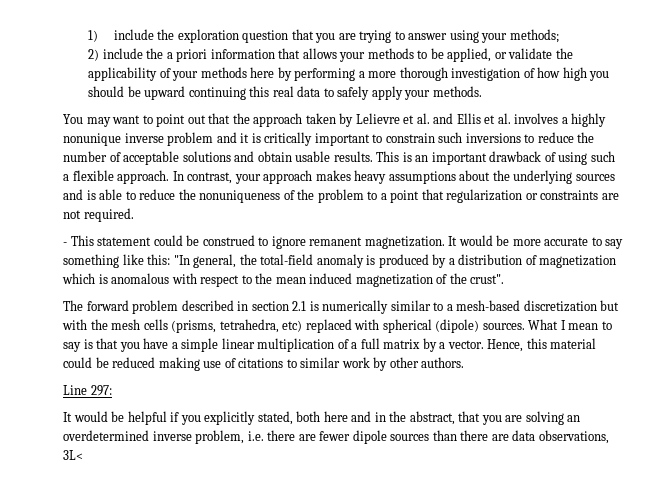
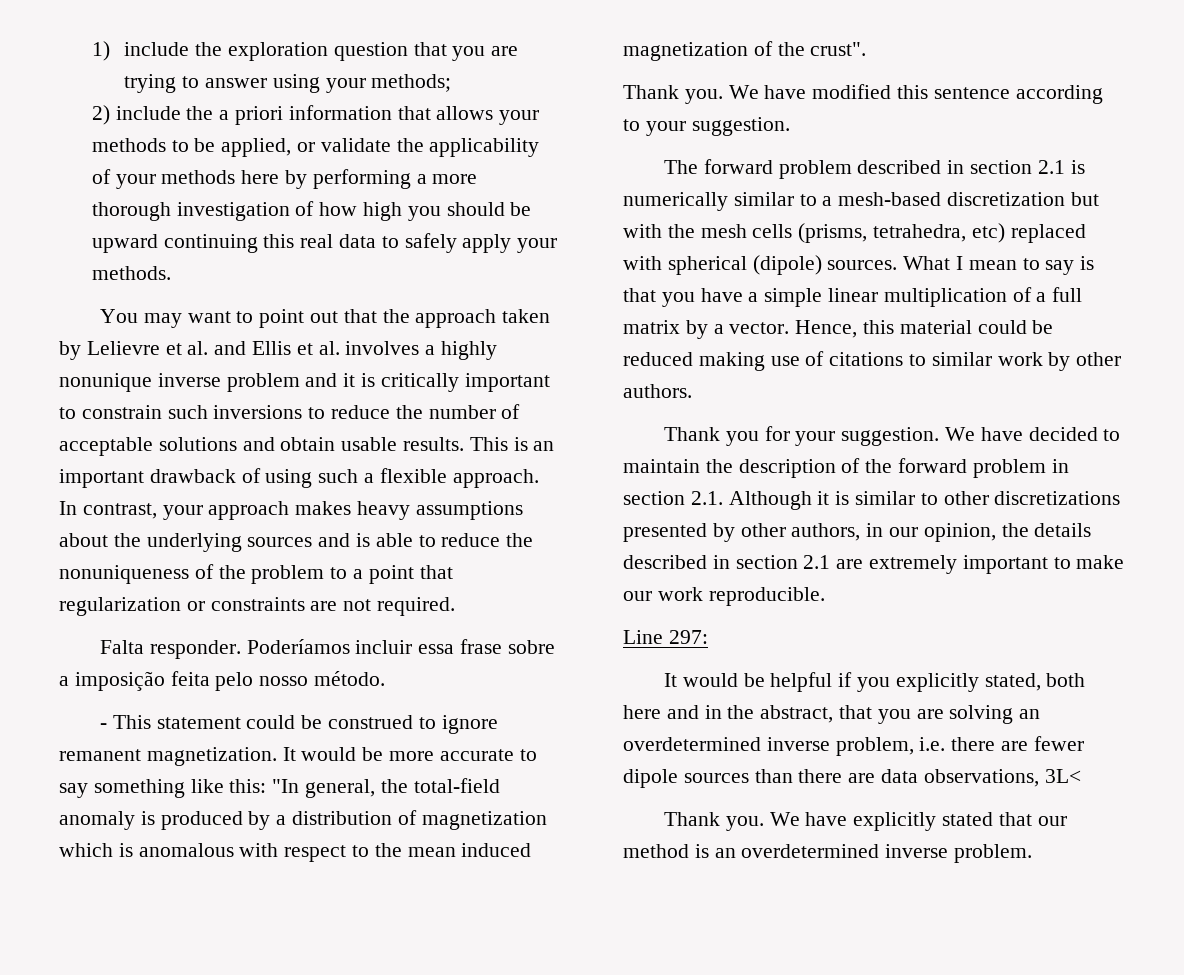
(134, 215) none -> [99,639,555,659] [59,671,386,691] // Falta responder. Poderíamos incluir essa frase sobre a imposição feita pelo nosso método.
(505, 279) none -> [623,84,1103,104] [623,117,790,136] // Thank you. We have modified this sentence according to your suggestion.
(465, 362) none -> [663,426,1121,446] [623,458,1069,478] [623,491,1121,510] [623,523,1092,542] [623,555,1125,574] [623,587,825,606] // Thank you for your suggestion. We have decided to maintain the description of the forward problem in section 2.1. Although it is similar to other discretizations presented by other authors, in our opinion, the details described in section 2.1 are extremely important to make our work reproducible.
(83, 455) none -> [663,812,1067,831] [623,844,1033,863] // Thank you. We have explicitly stated that our method is an overdetermined inverse problem.

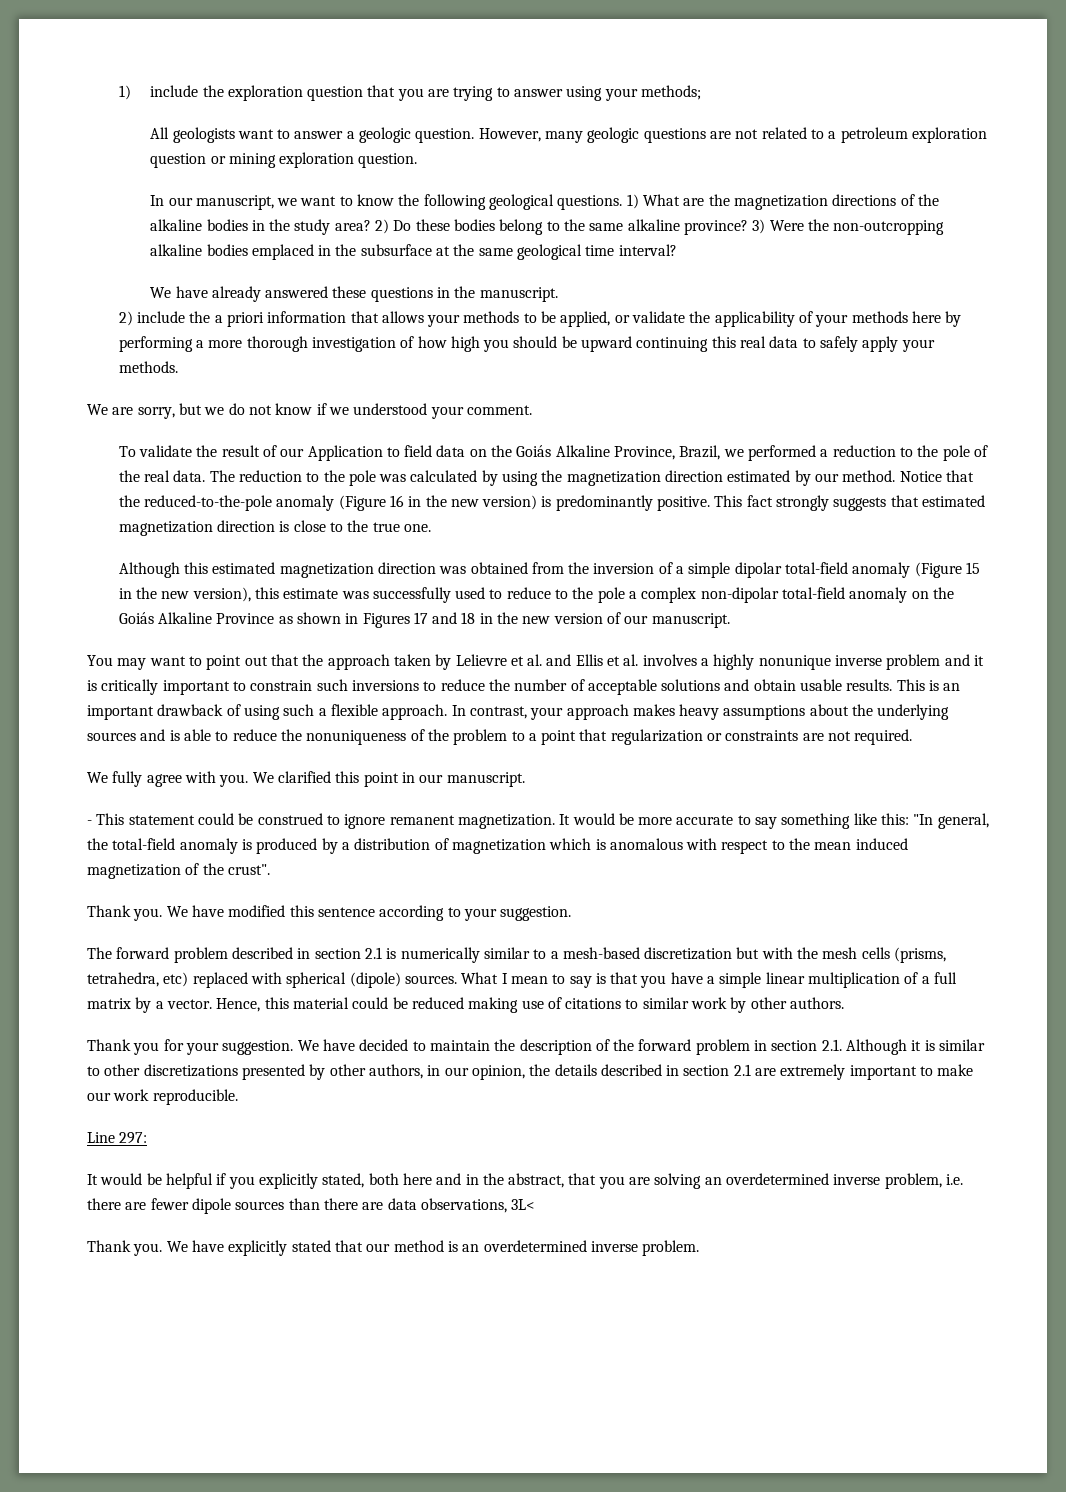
(452, 83) none -> [150,127,987,143] [150,152,418,168] [150,194,939,210] [150,219,945,235] [150,244,677,260] [150,286,558,302] // All geologists want to answer a geologic question. However, many geologic questions are not related to a petroleum exploration question or mining exploration question. // In our manuscript, we want to know the following geological questions. 1) What are the magnetization directions of the alkaline bodies in the study area? 2) Do these bodies belong to the same alkaline province? 3) Were the non-outcropping alkaline bodies emplaced in the subsurface at the same geological time interval? // We have already answered these questions in the manuscript.
(171, 273) none -> [87,403,532,419] [118,445,988,461] [118,470,974,486] [118,495,986,511] [118,520,431,536] [118,562,981,578] [118,587,954,603] [118,612,730,628] // We are sorry, but we do not know if we understood your comment. // To validate the result of our Application to field data on the Goiás Alkaline Province, Brazil, we performed a reduction to the pole of the real data. The reduction to the pole was calculated by using the magnetization direction estimated by our method. Notice that the reduced-to-the-pole anomaly (Figure 16 in the new version) is predominantly positive. This fact strongly suggests that estimated magnetization direction is close to the true one. // Although this estimated magnetization direction was obtained from the inversion of a simple dipolar total-field anomaly (Figure 15 in the new version), this estimate was successfully used to reduce to the pole a complex non-dipolar total-field anomaly on the Goiás Alkaline Province as shown in Figures 17 and 18 in the new version of our manuscript.
[99,639,555,659] [59,671,386,691] Falta responder. Poderíamos incluir essa frase sobre a imposição feita pelo nosso método. -> [87,771,525,787] We fully agree with you. We clarified this point in our manuscript.

